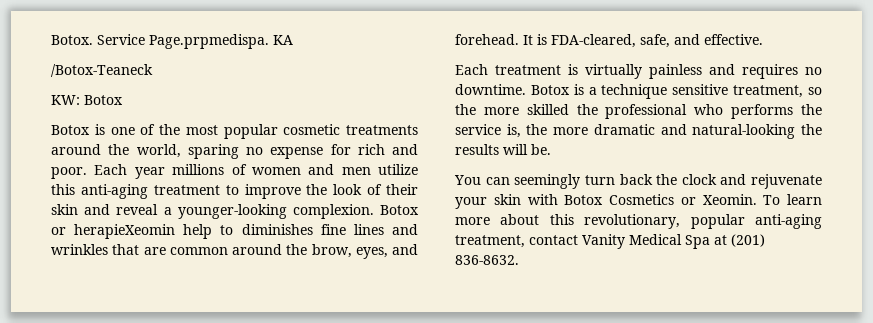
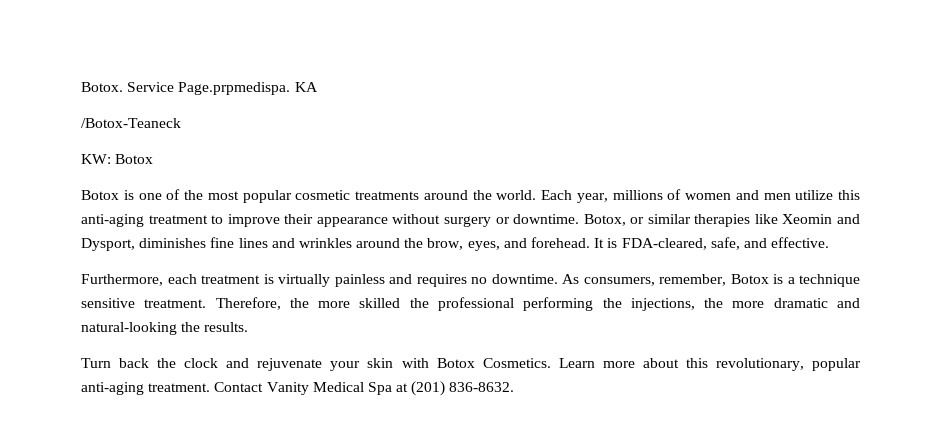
[136,144,418,159] [51,164,165,179] world, sparing no expense for rich and poor. Each year -> [496,190,608,203] world. Each year,
[306,184,418,195] [51,204,420,219] [51,224,234,239] the look of their skin and reveal a younger-looking complexion. Botox or herapieXeomin help to -> [284,214,860,227] [81,238,135,251] their appearance without surgery or downtime. Botox, or similar therapies like Xeomin and Dysport,
[112,244,228,255] that are common -> (352, 243) none
[455,64,488,75] Each -> [81,274,197,286] Furthermore, each
(526, 89) none -> [562,274,726,286] As consumers, remember,
[733,85,822,98] treatment, so -> [144,297,281,310] treatment. Therefore,
[694,104,822,119] [455,124,521,138] who performs the service is, -> [523,297,695,311] performing the injections,
[455,144,551,155] [454,174,615,189] results will be. // You can seemingly turn -> [204,322,249,332] [81,358,111,368] results. // Turn
[609,194,822,205] Cosmetics or Xeomin. To learn -> [482,358,595,368] Cosmetics. Learn
[455,235,578,248] treatment, contact -> [148,382,264,392] treatment. Contact

